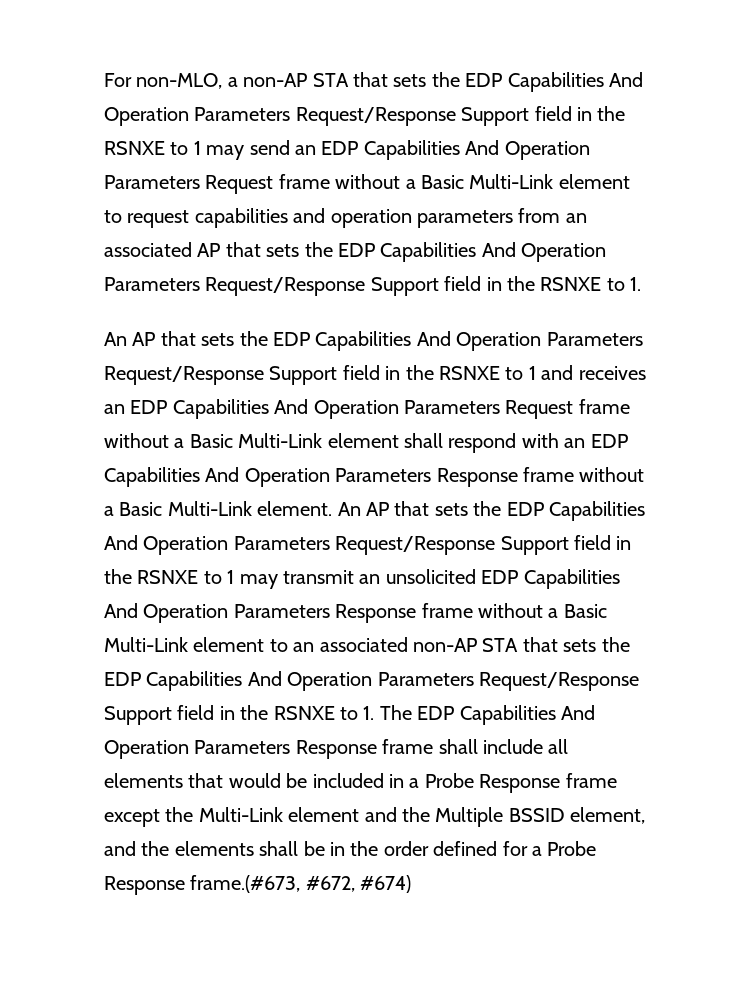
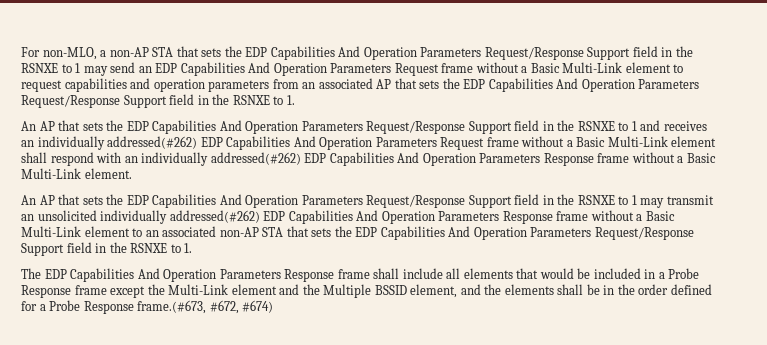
(125, 409) none -> [37,136,198,150] individually addressed(#262)
(586, 443) none -> [141,152,301,166] individually addressed(#262)
(333, 508) none -> (132, 173) //
(476, 576) none -> [100,210,260,224] individually addressed(#262)
(375, 713) none -> (193, 248) //

